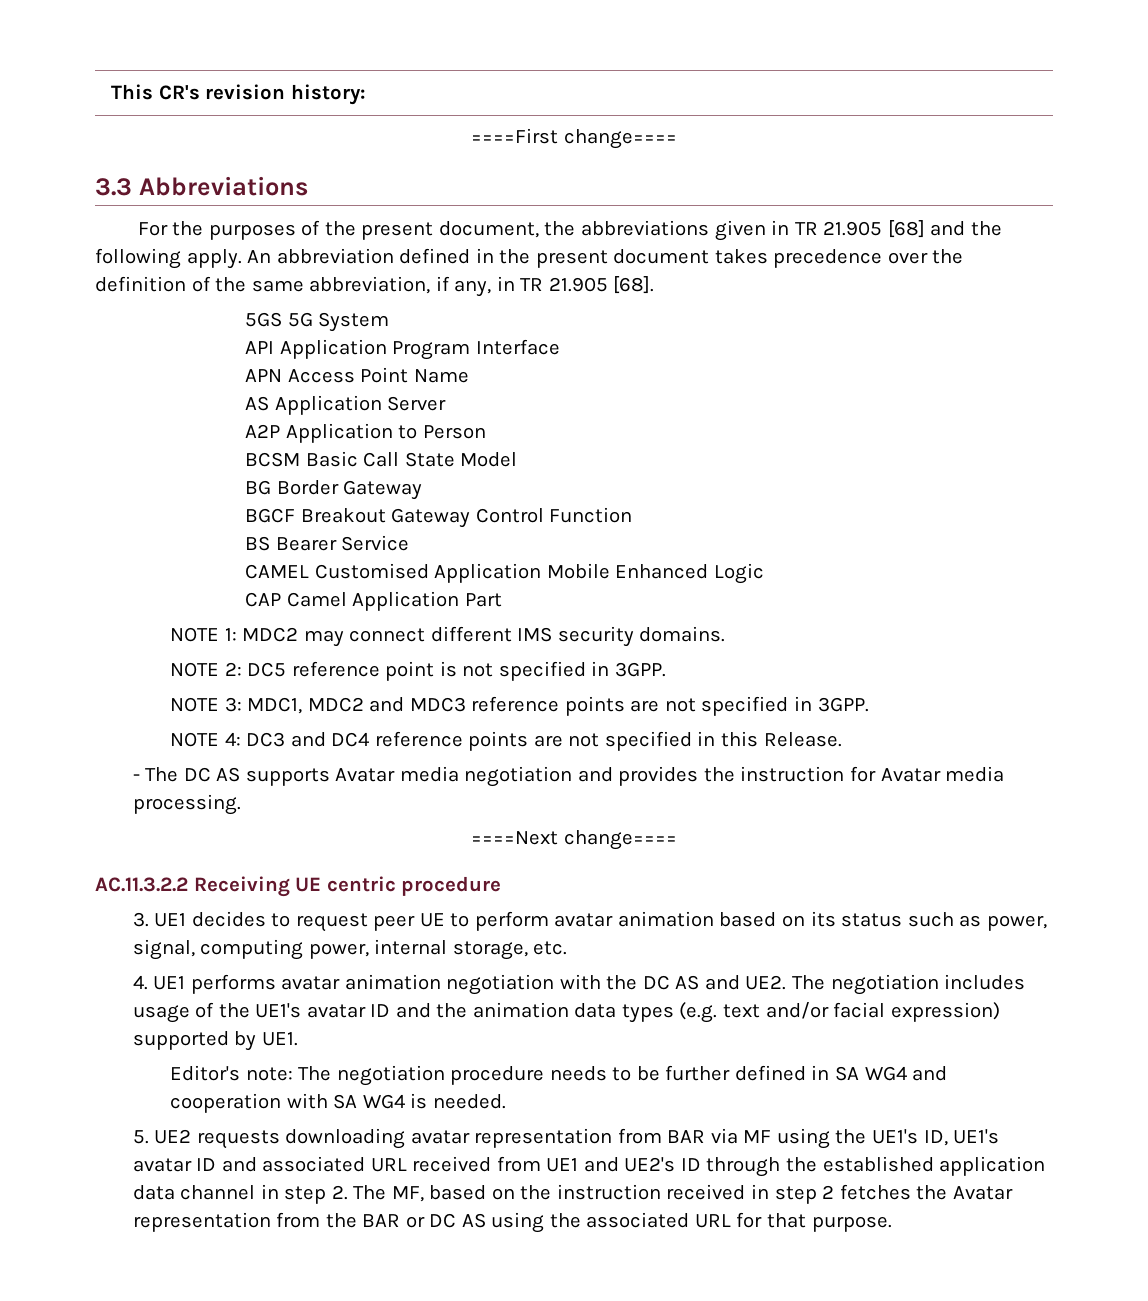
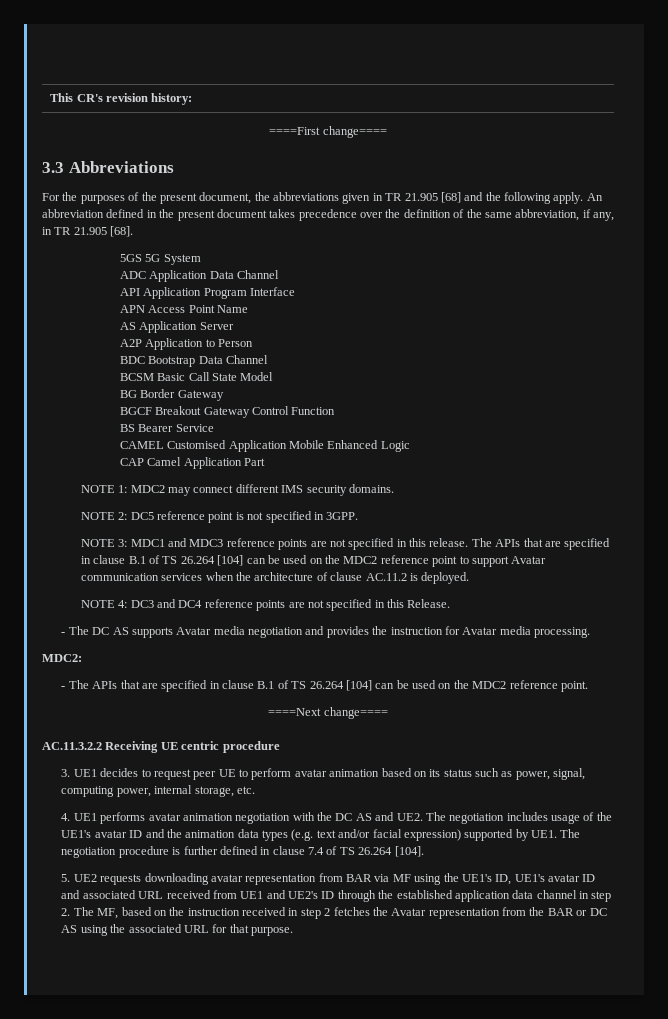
(390, 322) none -> [119,270,279,282] // ADC Application Data Channel
(486, 432) none -> [119,355,268,367] // BDC Bootstrap Data Channel
[247,697,364,714] MDC1, MDC2 -> [130,539,165,547] MDC1
[817,697,869,712] 3GPP. -> [409,538,611,550] [80,555,547,567] [80,572,470,584] this release. The APIs that are specified in clause B.1 of TS 26.264 [104] can be used on the MDC2 reference point to support Avatar communication services when the architecture of clause AC.11.2 is deployed.
(241, 804) none -> [42,654,82,662] [61,680,588,692] // MDC2: // - The APIs that are specified in clause B.1 of TS 26.264 [104] can be used on the MDC2 reference point.
[170,1065,293,1081] // Editor's note: -> (558, 834) none
[549,1065,948,1081] [170,1093,506,1113] needs to be further defined in SA WG4 and cooperation with SA WG4 is needed. -> [172,846,424,857] is further defined in clause 7.4 of TS 26.264 [104].

